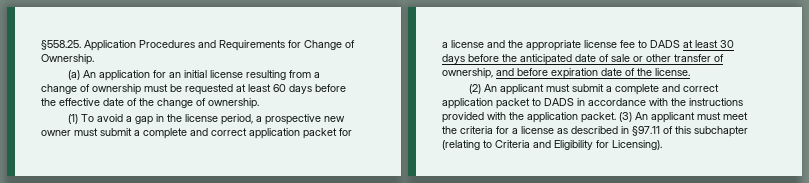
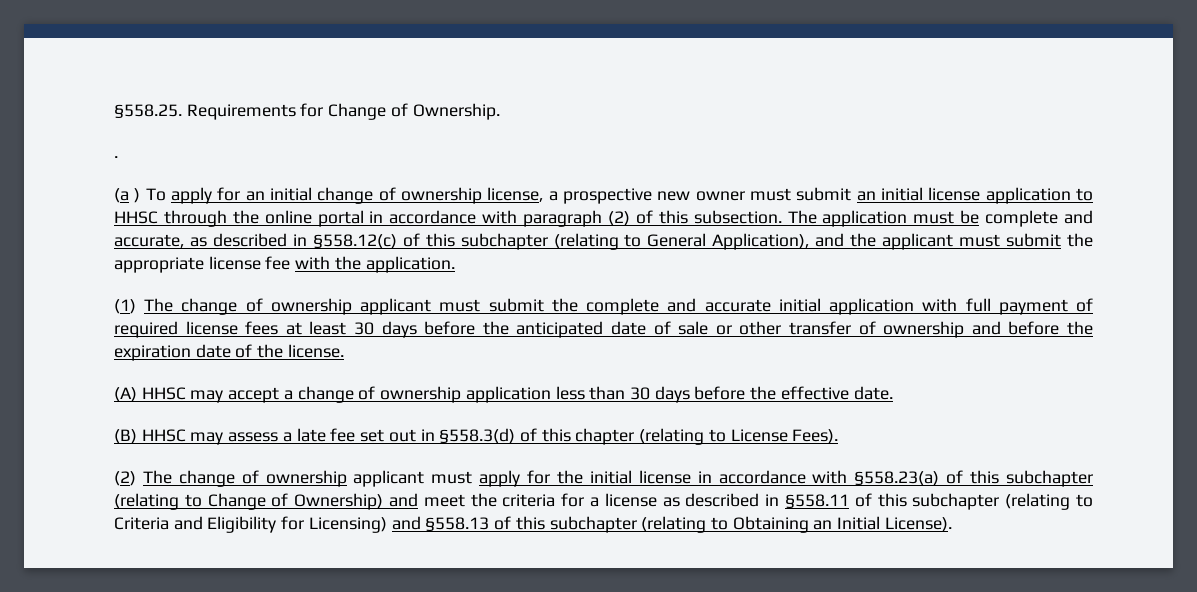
[84,40,216,51] Application Procedures and -> (182, 111) none
[67,70,320,81] [41,84,346,95] [41,98,259,109] [67,114,253,125] (a) An application for an initial license resulting from a change of ownership must be requested at least 60 days before the effective date of the change of ownership. // (1) To avoid a gap in the license period, -> [114,156,118,158] [114,187,544,204] . // (a ) To apply for an initial change of ownership license,
[134,128,352,139] [442,40,680,51] a complete and correct application packet for a license and the appropriate license fee to DADS -> [856,187,1094,204] [114,210,1094,227] [114,233,1094,250] [114,256,455,273] [114,298,1094,315] [114,321,279,338] an initial license application to HHSC through the online portal in accordance with paragraph (2) of this subsection. The application must be complete and accurate, as described in §558.12(c) of this subchapter (relating to General Application), and the applicant must submit the appropriate license fee with the application. // (1) The change of ownership applicant must submit the complete and accurate initial application with full payment of required license fees
[442,68,493,79] ownership, -> [883,321,965,338] ownership
(548, 72) none -> [1067,321,1094,335] the
[468,84,719,95] [442,98,743,109] [442,112,721,123] (2) An applicant must submit a complete and correct application packet to DADS in accordance with the instructions provided with the application packet. (3) An applicant must -> [114,386,893,403] [114,428,839,445] [114,470,1094,487] [114,493,419,510] (A) HHSC may accept a change of ownership application less than 30 days before the effective date. // (B) HHSC may assess a late fee set out in §558.3(d) of this chapter (relating to License Fees). // (2) The change of ownership applicant must apply for the initial license in accordance with §558.23(a) of this subchapter (relating to Change of Ownership) and
[632,126,660,136] §97.11 -> [785,494,849,509] §558.11
[612,140,662,150] Licensing). -> [308,516,952,533] Licensing) and §558.13 of this subchapter (relating to Obtaining an Initial License).

